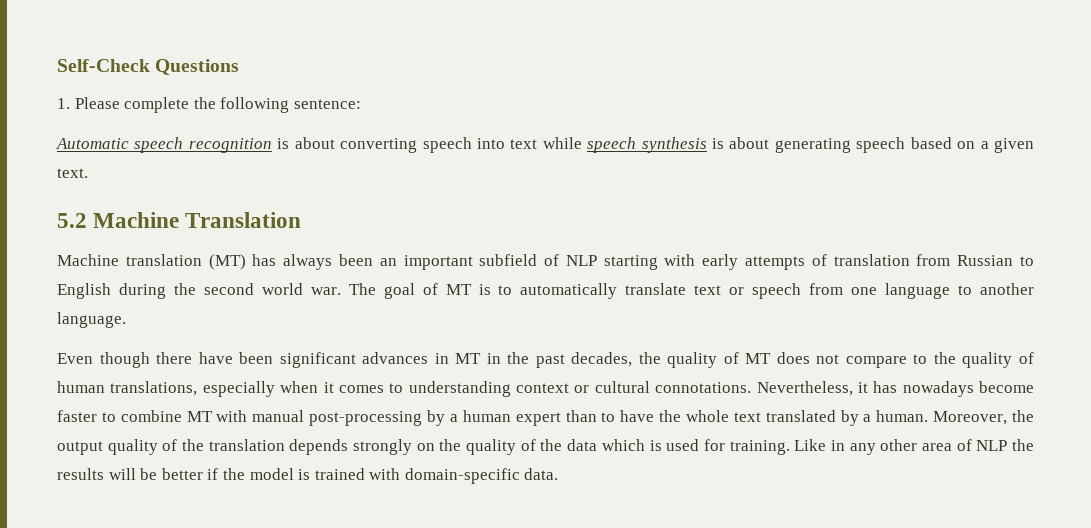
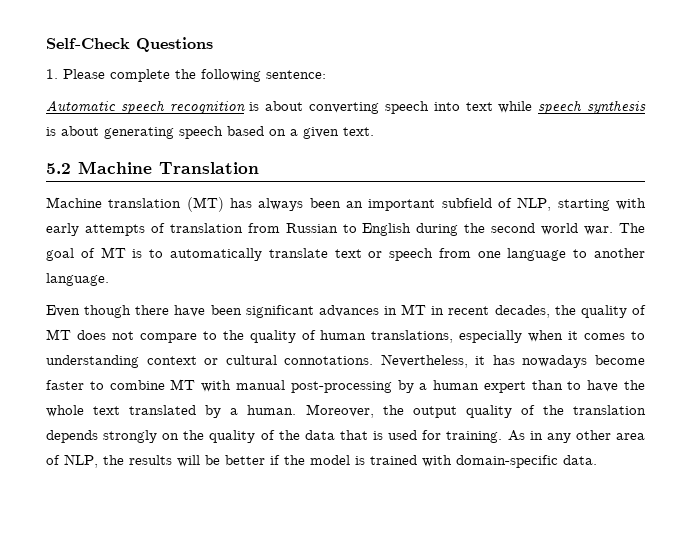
[565,255,597,266] NLP -> [517,197,552,211] NLP,
[507,352,565,368] the past -> [448,306,490,315] recent
[601,439,645,451] which -> [339,430,368,440] that
[794,439,827,451] Like -> [507,430,525,441] As
[976,440,1008,451] NLP -> [64,454,98,468] NLP,

